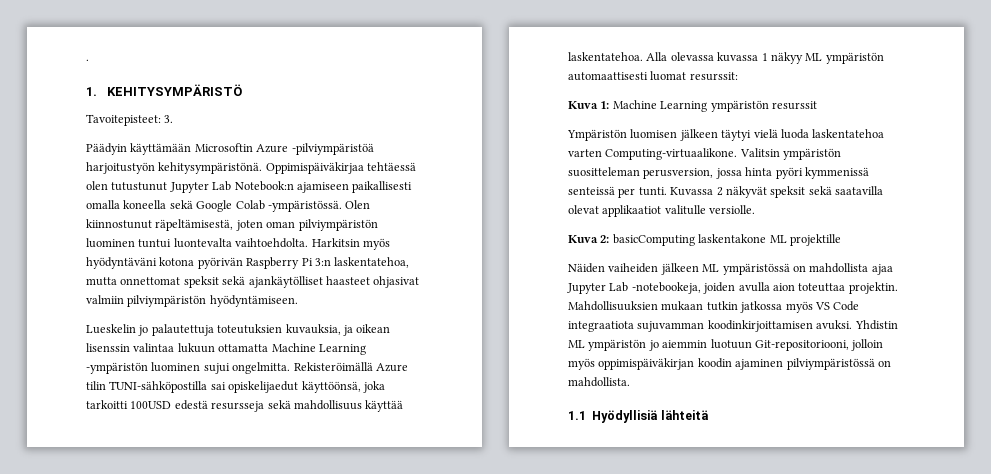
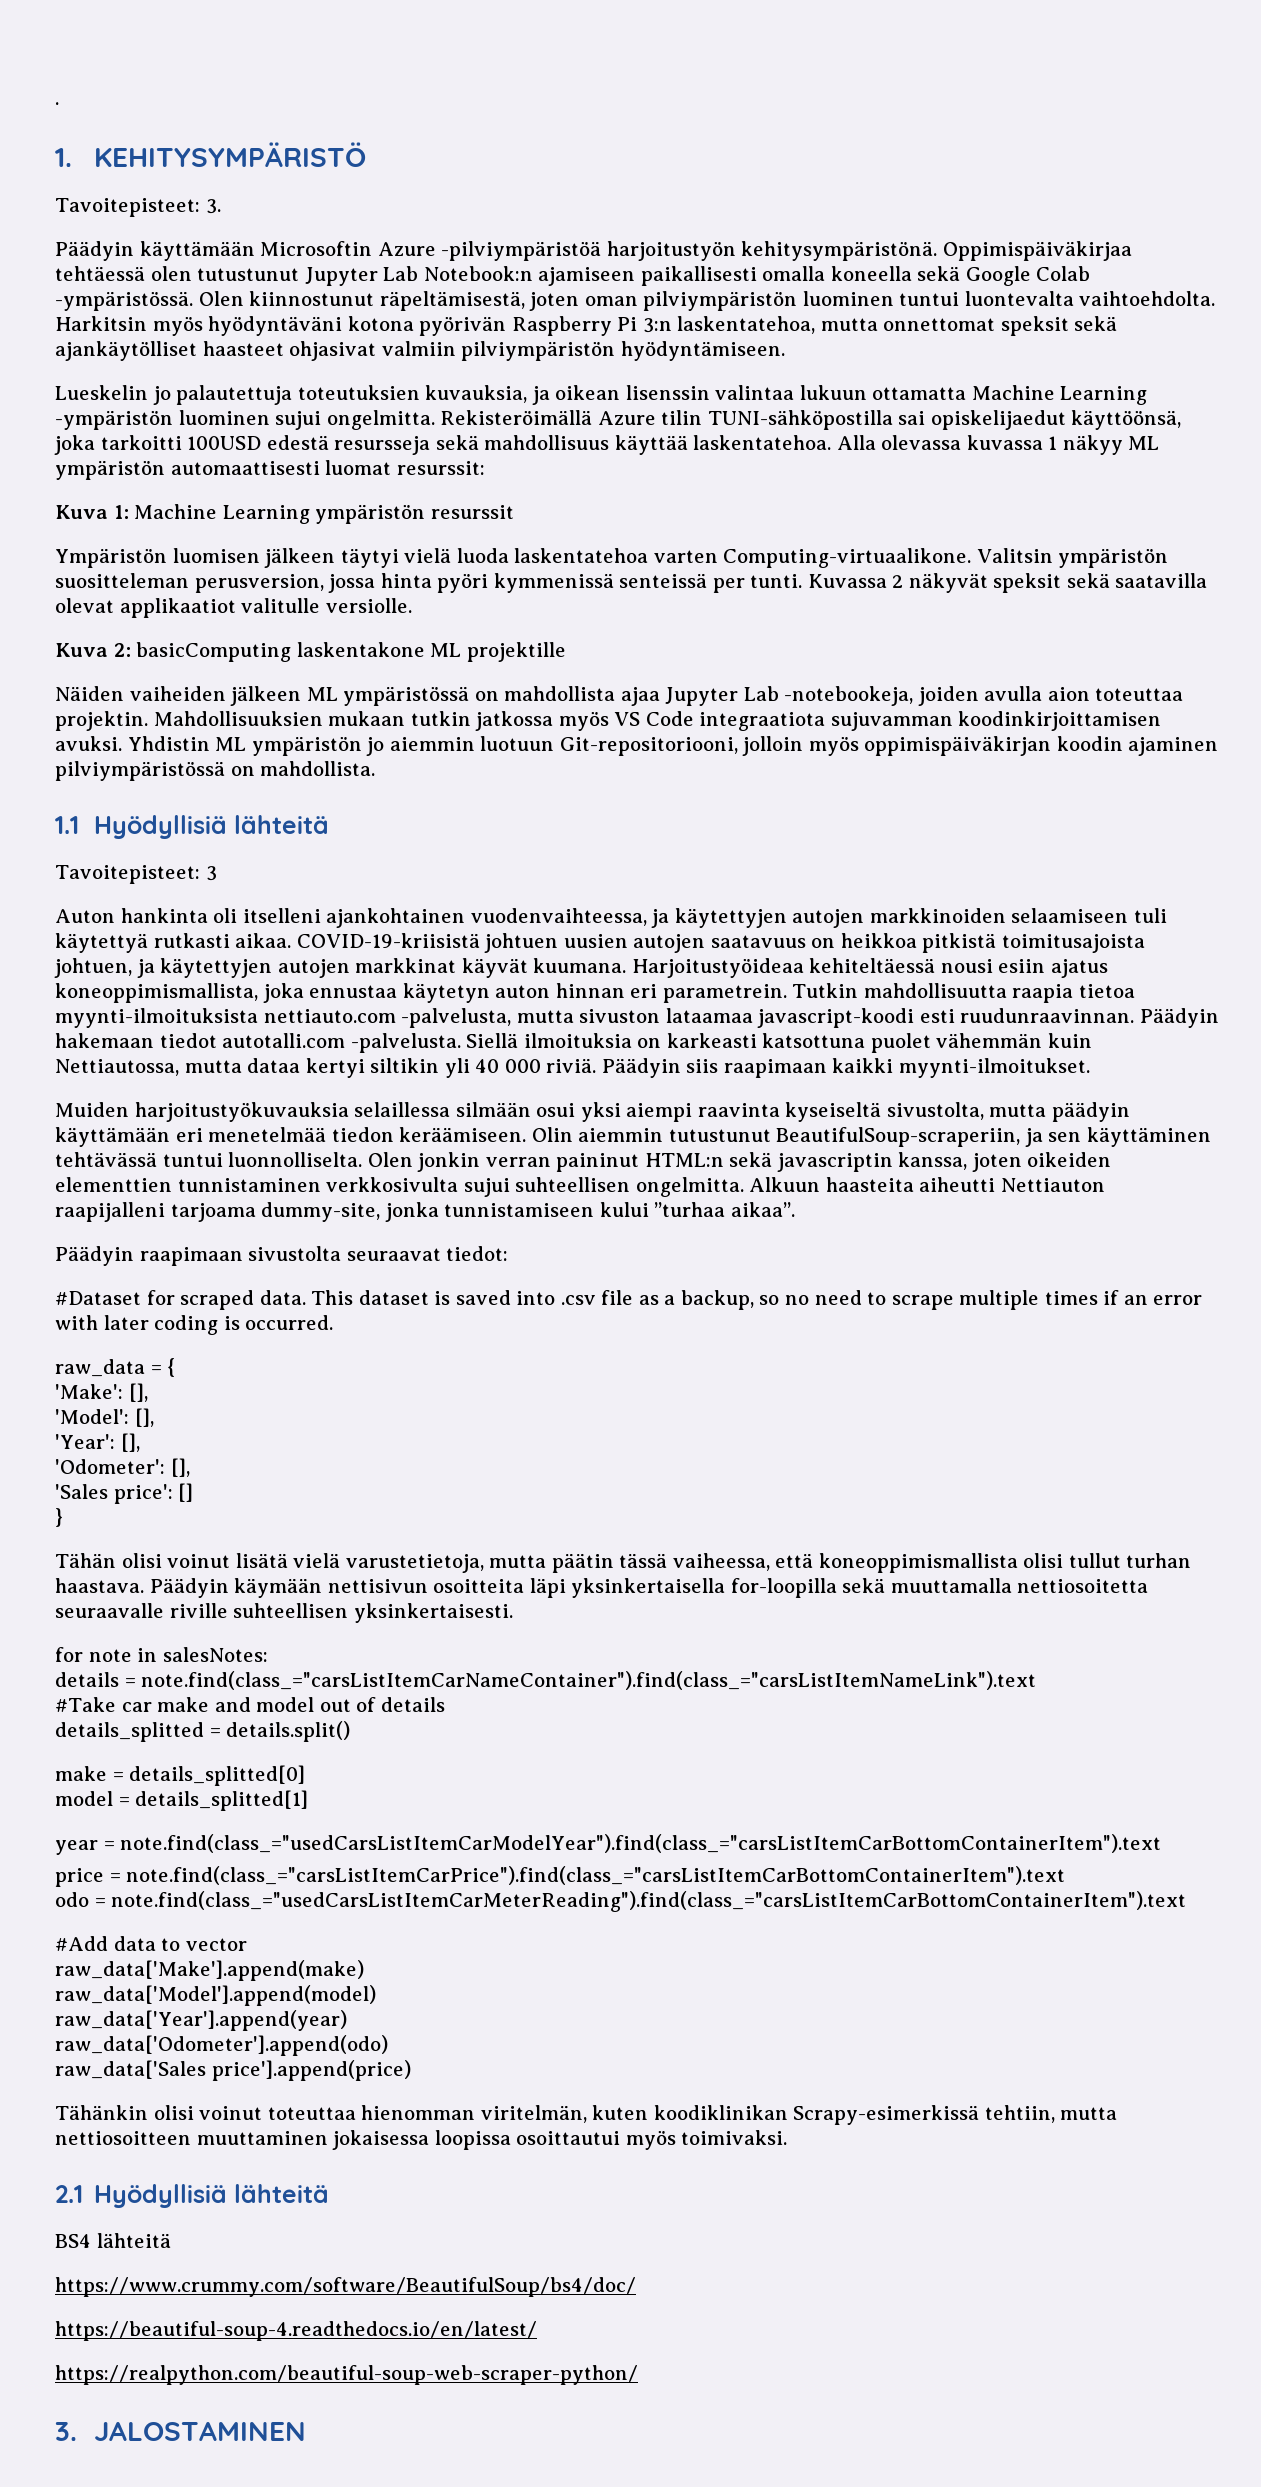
(709, 415) none -> [55,865,217,884] [55,908,1167,928] [55,933,1145,953] [54,958,1108,978] [55,983,1135,1003] [55,1008,1219,1028] [55,1033,1092,1053] [55,1058,1090,1078] [55,1102,1130,1122] [55,1127,1211,1147] [55,1152,1112,1172] [55,1177,1105,1197] [55,1202,795,1222] [55,1246,509,1266] [55,1290,1203,1310] [55,1315,334,1335] [55,1358,176,1377] [55,1383,148,1402] [55,1408,154,1427] [55,1433,140,1452] [55,1458,190,1477] [55,1483,194,1504] [55,1508,63,1527] [55,1553,1192,1573] [55,1578,1149,1598] [55,1603,513,1623] [55,1647,268,1662] [55,1671,1037,1690] [55,1697,445,1712] [55,1721,351,1742] [55,1765,306,1786] [55,1790,309,1811] [55,1834,1162,1855] [55,1866,1066,1887] [55,1891,1187,1912] [55,1936,247,1951] [55,1960,364,1981] [55,1985,376,2006] [55,2010,347,2031] [55,2035,388,2056] [55,2060,411,2081] [55,2105,1118,2125] [55,2130,788,2150] [55,2184,330,2208] [55,2233,171,2248] [55,2277,636,2297] [55,2321,537,2341] [55,2365,638,2385] [55,2421,307,2441] // Tavoitepisteet: 3 // Auton hankinta oli itselleni ajankohtainen vuodenvaihteessa, ja käytettyjen autojen markkinoiden selaamiseen tuli käytettyä rutkasti aikaa. COVID-19-kriisistä johtuen uusien autojen saatavuus on heikkoa pitkistä toimitusajoista johtuen, ja käytettyjen autojen markkinat käyvät kuumana. Harjoitustyöideaa kehiteltäessä nousi esiin ajatus koneoppimismallista, joka ennustaa käytetyn auton hinnan eri parametrein. Tutkin mahdollisuutta raapia tietoa myynti-ilmoituksista nettiauto.com -palvelusta, mutta sivuston lataamaa javascript-koodi esti ruudunraavinnan. Päädyin hakemaan tiedot autotalli.com -palvelusta. Siellä ilmoituksia on karkeasti katsottuna puolet vähemmän kuin Nettiautossa, mutta dataa kertyi siltikin yli 40 000 riviä. Päädyin siis raapimaan kaikki myynti-ilmoitukset. // Muiden harjoitustyökuvauksia selaillessa silmään osui yksi aiempi raavinta kyseiseltä sivustolta, mutta päädyin käyttämään eri menetelmää tiedon keräämiseen. Olin aiemmin tutustunut BeautifulSoup-scraperiin, ja sen käyttäminen tehtävässä tuntui luonnolliselta. Olen jonkin verran paininut HTML:n sekä javascriptin kanssa, joten oikeiden elementtien tunnistaminen verkkosivulta sujui suhteellisen ongelmitta. Alkuun haasteita aiheutti Nettiauton raapijalleni tarjoama dummy-site, jonka tunnistamiseen kului ”turhaa aikaa”. // Päädyin raapimaan sivustolta seuraavat tiedot: // #Dataset for scraped data. This dataset is saved into .csv file as a backup, so no need to scrape multiple times if an error with later coding is occurred. // raw_data = { // 'Make': [], // 'Model': [], // 'Year': [], // 'Odometer': [], // 'Sales price': [] // } // Tähän olisi voinut lisätä vielä varustetietoja, mutta päätin tässä vaiheessa, että koneoppimismallista olisi tullut turhan haastava. Päädyin käymään nettisivun osoitteita läpi yksinkertaisella for-loopilla sekä muuttamalla nettiosoitetta seuraavalle riville suhteellisen yksinkertaisesti. // for note in salesNotes: // details = note.find(class_="carsListItemCarNameContainer").find(class_="carsListItemNameLink").text // #Take car make and model out of details // details_splitted = details.split() // make = details_splitted[0] // model = details_splitted[1] // year = note.find(class_="usedCarsListItemCarModelYear").find(class_="carsListItemCarBottomContainerItem").text // price = note.find(class_="carsListItemCarPrice").find(class_="carsListItemCarBottomContainerItem").text // odo = note.find(class_="usedCarsListItemCarMeterReading").find(class_="carsListItemCarBottomContainerItem").text // #Add data to vector // raw_data['Make'].append(make) // raw_data['Model'].append(model) // raw_data['Year'].append(year) // raw_data['Odometer'].append(odo) // raw_data['Sales price'].append(price) // Tähänkin olisi voinut toteuttaa hienomman viritelmän, kuten koodiklinikan Scrapy-esimerkissä tehtiin, mutta nettiosoitteen muuttaminen jokaisessa loopissa osoittautui myös toimivaksi. // 2.1 Hyödyllisiä lähteitä // BS4 lähteitä // https://www.crummy.com/software/BeautifulSoup/bs4/doc/ // https://beautiful-soup-4.readthedocs.io/en/latest/ // https://realpython.com/beautiful-soup-web-scraper-python/ // 3. JALOSTAMINEN

